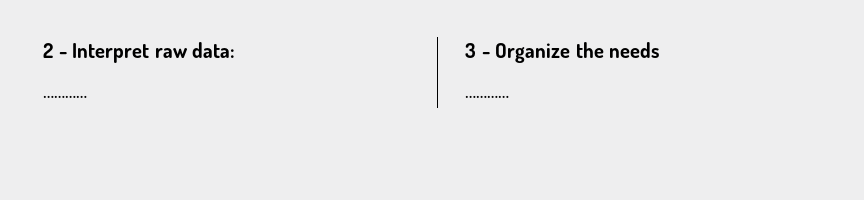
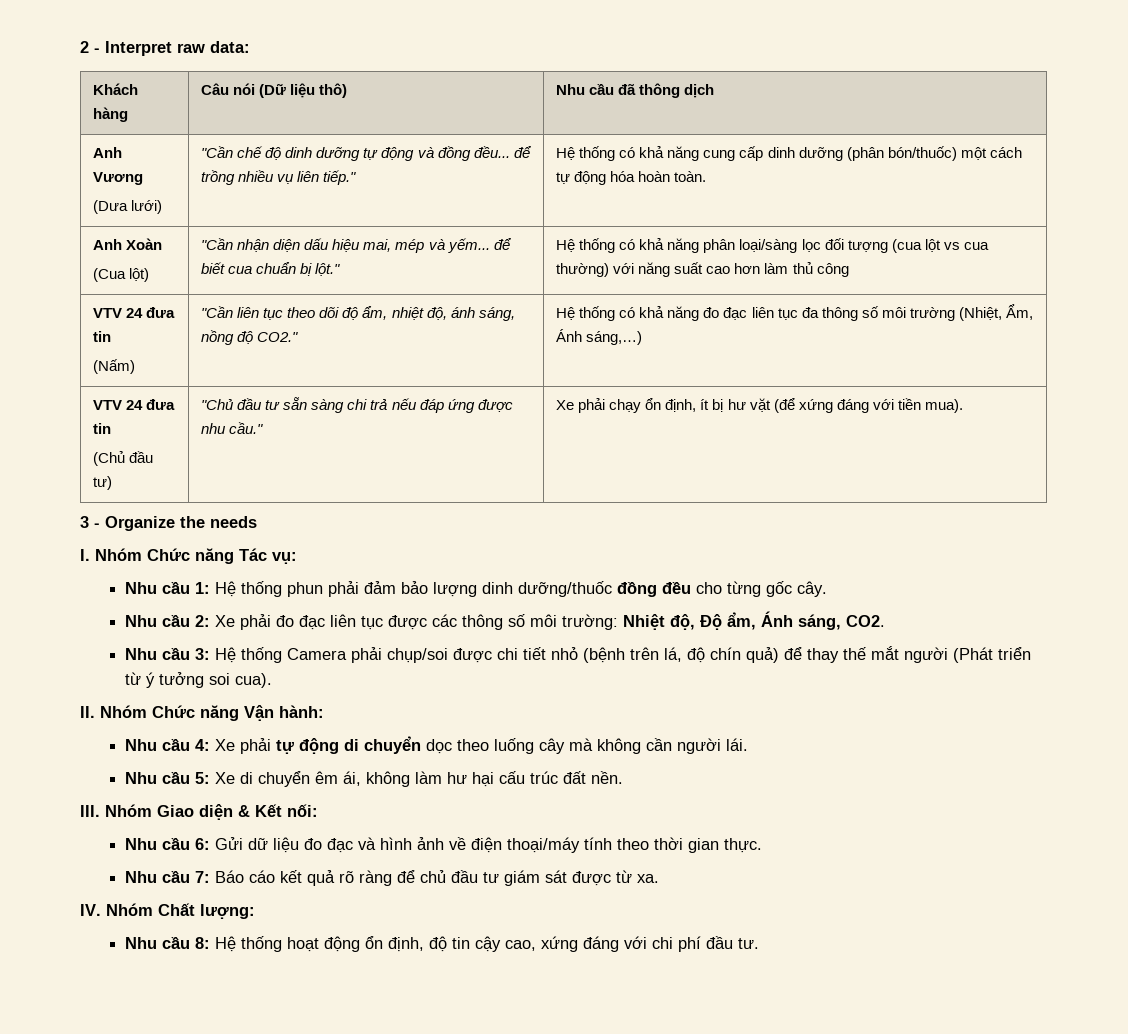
[43,95,87,98] // ………… -> [93,83,139,95] [93,107,129,122] [201,83,348,98] [556,83,715,98] [93,147,123,158] [93,172,144,185] [93,200,163,214] [201,146,531,161] [201,170,357,185] [556,146,1022,161] [556,171,707,185] [93,238,163,250] [93,268,150,282] [201,238,511,253] [201,262,341,276] [556,238,989,253] [556,262,849,277] [93,307,176,318] [93,331,112,342] [93,359,136,374] [201,306,515,321] [201,330,299,345] [556,304,1033,321] [556,329,643,345] [93,399,176,410] [93,423,112,434] [93,451,154,466] [93,476,113,490] [201,397,513,413] [201,422,264,434] [556,398,963,413] // Khách hàng | Câu nói (Dữ liệu thô) | Nhu cầu đã thông dịch // Anh Vương // (Dưa lưới) | "Cần chế độ dinh dưỡng tự động và đồng đều... để trồng nhiều vụ liên tiếp." | Hệ thống có khả năng cung cấp dinh dưỡng (phân bón/thuốc) một cách tự động hóa hoàn toàn. // Anh Xoàn // (Cua lột) | "Cần nhận diện dấu hiệu mai, mép và yếm... để biết cua chuẩn bị lột." | Hệ thống có khả năng phân loại/sàng lọc đối tượng (cua lột vs cua thường) với năng suất cao hơn làm thủ công // VTV 24 đưa tin // (Nấm) | "Cần liên tục theo dõi độ ẩm, nhiệt độ, ánh sáng, nồng độ CO2." | Hệ thống có khả năng đo đạc liên tục đa thông số môi trường (Nhiệt, Ẩm, Ánh sáng,…) // VTV 24 đưa tin // (Chủ đầu tư) | "Chủ đầu tư sẵn sàng chi trả nếu đáp ứng được nhu cầu." | Xe phải chạy ổn định, ít bị hư vặt (để xứng đáng với tiền mua).
[465,95,509,98] ………… -> [80,548,297,564] [124,581,827,597] [124,611,885,630] [124,646,1031,663] [124,672,272,688] [80,705,324,721] [124,736,748,754] [124,771,623,787] [80,804,318,820] [124,837,762,853] [124,870,659,886] [80,903,255,919] [124,936,759,952] I. Nhóm Chức năng Tác vụ: // Nhu cầu 1: Hệ thống phun phải đảm bảo lượng dinh dưỡng/thuốc đồng đều cho từng gốc cây. // Nhu cầu 2: Xe phải đo đạc liên tục được các thông số môi trường: Nhiệt độ, Độ ẩm, Ánh sáng, CO2. // Nhu cầu 3: Hệ thống Camera phải chụp/soi được chi tiết nhỏ (bệnh trên lá, độ chín quả) để thay thế mắt người (Phát triển từ ý tưởng soi cua). // II. Nhóm Chức năng Vận hành: // Nhu cầu 4: Xe phải tự động di chuyển dọc theo luống cây mà không cần người lái. // Nhu cầu 5: Xe di chuyển êm ái, không làm hư hại cấu trúc đất nền. // III. Nhóm Giao diện & Kết nối: // Nhu cầu 6: Gửi dữ liệu đo đạc và hình ảnh về điện thoại/máy tính theo thời gian thực. // Nhu cầu 7: Báo cáo kết quả rõ ràng để chủ đầu tư giám sát được từ xa. // IV. Nhóm Chất lượng: // Nhu cầu 8: Hệ thống hoạt động ổn định, độ tin cậy cao, xứng đáng với chi phí đầu tư.

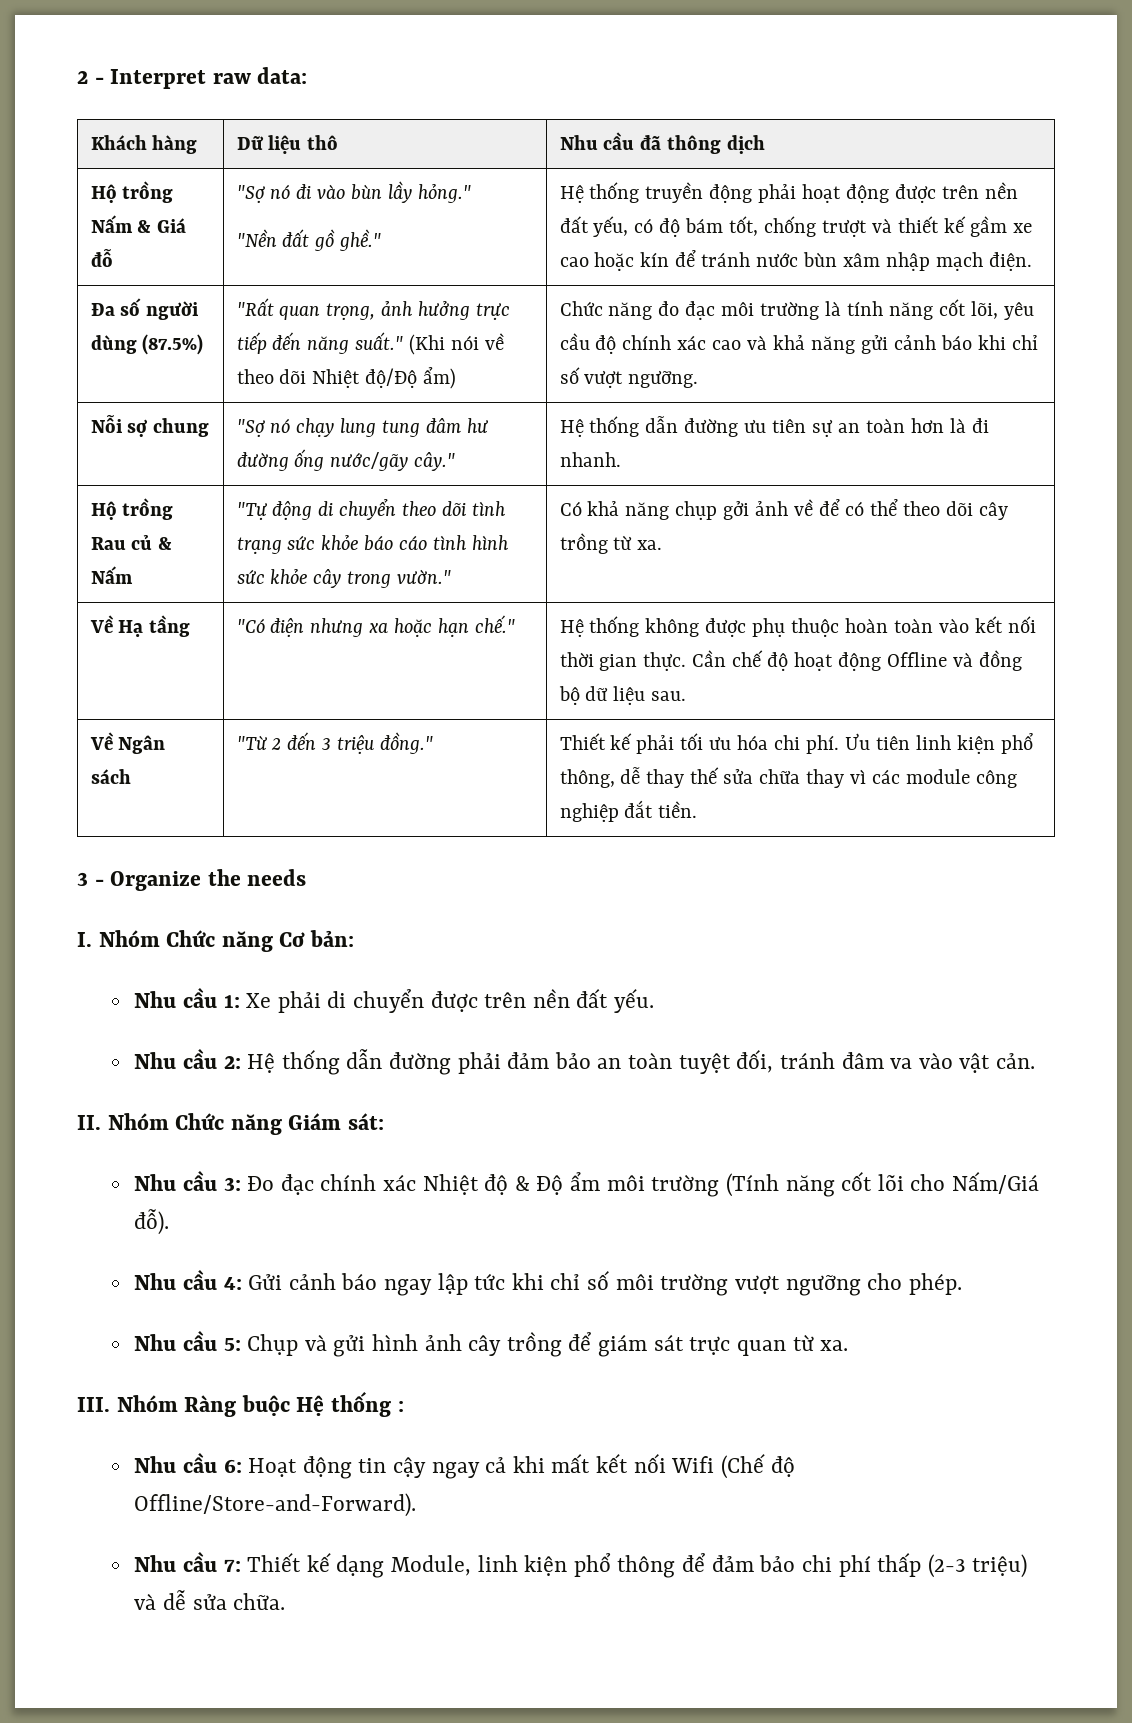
[201,83,348,98] Câu nói (Dữ liệu thô) -> [236,135,339,154] Dữ liệu thô
[93,147,123,158] [93,172,144,185] [93,200,163,214] [201,146,531,161] [201,170,357,185] [556,146,1022,161] [556,171,707,185] [93,238,163,250] [93,268,150,282] [201,238,511,253] [201,262,341,276] [556,238,989,253] [556,262,849,277] [93,307,176,318] [93,331,112,342] [93,359,136,374] [201,306,515,321] [201,330,299,345] [556,304,1033,321] [556,329,643,345] [93,399,176,410] [93,423,112,434] [93,451,154,466] [93,476,113,490] [201,397,513,413] [201,422,264,434] [556,398,963,413] Anh Vương // (Dưa lưới) | "Cần chế độ dinh dưỡng tự động và đồng đều... để trồng nhiều vụ liên tiếp." | Hệ thống có khả năng cung cấp dinh dưỡng (phân bón/thuốc) một cách tự động hóa hoàn toàn. // Anh Xoàn // (Cua lột) | "Cần nhận diện dấu hiệu mai, mép và yếm... để biết cua chuẩn bị lột." | Hệ thống có khả năng phân loại/sàng lọc đối tượng (cua lột vs cua thường) với năng suất cao hơn làm thủ công // VTV 24 đưa tin // (Nấm) | "Cần liên tục theo dõi độ ẩm, nhiệt độ, ánh sáng, nồng độ CO2." | Hệ thống có khả năng đo đạc liên tục đa thông số môi trường (Nhiệt, Ẩm, Ánh sáng,…) // VTV 24 đưa tin // (Chủ đầu tư) | "Chủ đầu tư sẵn sàng chi trả nếu đáp ứng được nhu cầu." | Xe phải chạy ổn định, ít bị hư vặt (để xứng đáng với tiền mua). -> [90,181,174,203] [90,215,187,233] [90,248,113,267] [236,181,472,203] [236,229,382,251] [559,182,1018,203] [559,216,1032,237] [559,250,1032,271] [90,298,199,320] [90,334,204,355] [236,298,511,320] [236,332,505,355] [236,367,457,389] [559,299,1034,320] [559,333,1038,354] [559,367,699,388] [90,414,210,437] [236,418,490,437] [236,449,456,471] [559,416,989,437] [559,452,621,467] [90,498,174,520] [90,534,173,550] [90,566,133,584] [236,499,506,520] [236,535,509,554] [236,569,452,588] [559,499,1008,520] [559,533,663,554] [89,615,191,637] [236,615,516,637] [559,616,1036,637] [559,650,1022,671] [558,686,687,705] [89,732,166,754] [90,769,131,784] [236,732,434,754] [559,733,1033,754] [559,767,1017,788] [559,800,698,822] Hộ trồng Nấm & Giá đỗ | "Sợ nó đi vào bùn lầy hỏng." // "Nền đất gồ ghề." | Hệ thống truyền động phải hoạt động được trên nền đất yếu, có độ bám tốt, chống trượt và thiết kế gầm xe cao hoặc kín để tránh nước bùn xâm nhập mạch điện. // Đa số người dùng (87.5%) | "Rất quan trọng, ảnh hưởng trực tiếp đến năng suất." (Khi nói về theo dõi Nhiệt độ/Độ ẩm) | Chức năng đo đạc môi trường là tính năng cốt lõi, yêu cầu độ chính xác cao và khả năng gửi cảnh báo khi chỉ số vượt ngưỡng. // Nỗi sợ chung | "Sợ nó chạy lung tung đâm hư đường ống nước/gãy cây." | Hệ thống dẫn đường ưu tiên sự an toàn hơn là đi nhanh. // Hộ trồng Rau củ & Nấm | "Tự động di chuyển theo dõi tình trạng sức khỏe báo cáo tình hình sức khỏe cây trong vườn." | Có khả năng chụp gởi ảnh về để có thể theo dõi cây trồng từ xa. // Về Hạ tầng | "Có điện nhưng xa hoặc hạn chế." | Hệ thống không được phụ thuộc hoàn toàn vào kết nối thời gian thực. Cần chế độ hoạt động Offline và đồng bộ dữ liệu sau. // Về Ngân sách | "Từ 2 đến 3 triệu đồng." | Thiết kế phải tối ưu hóa chi phí. Ưu tiên linh kiện phổ thông, dễ thay thế sửa chữa thay vì các module công nghiệp đắt tiền.
[239,548,297,564] Tác vụ: -> [279,930,355,947] Cơ bản:
[214,581,827,597] [124,611,885,630] [124,646,1031,663] [124,672,272,688] [80,705,324,721] [124,736,748,754] [124,771,623,787] [80,804,318,820] [124,837,762,853] [124,870,659,886] [80,903,255,919] [124,936,759,952] Hệ thống phun phải đảm bảo lượng dinh dưỡng/thuốc đồng đều cho từng gốc cây. // Nhu cầu 2: Xe phải đo đạc liên tục được các thông số môi trường: Nhiệt độ, Độ ẩm, Ánh sáng, CO2. // Nhu cầu 3: Hệ thống Camera phải chụp/soi được chi tiết nhỏ (bệnh trên lá, độ chín quả) để thay thế mắt người (Phát triển từ ý tưởng soi cua). // II. Nhóm Chức năng Vận hành: // Nhu cầu 4: Xe phải tự động di chuyển dọc theo luống cây mà không cần người lái. // Nhu cầu 5: Xe di chuyển êm ái, không làm hư hại cấu trúc đất nền. // III. Nhóm Giao diện & Kết nối: // Nhu cầu 6: Gửi dữ liệu đo đạc và hình ảnh về điện thoại/máy tính theo thời gian thực. // Nhu cầu 7: Báo cáo kết quả rõ ràng để chủ đầu tư giám sát được từ xa. // IV. Nhóm Chất lượng: // Nhu cầu 8: Hệ thống hoạt động ổn định, độ tin cậy cao, xứng đáng với chi phí đầu tư. -> [246,989,655,1013] [134,1049,1035,1075] [77,1113,385,1135] [134,1171,1039,1197] [134,1209,170,1235] [134,1270,962,1296] [134,1331,849,1357] [77,1392,404,1417] [134,1453,795,1479] [134,1493,417,1517] [134,1552,1028,1578] [134,1590,286,1610] Xe phải di chuyển được trên nền đất yếu. // Nhu cầu 2: Hệ thống dẫn đường phải đảm bảo an toàn tuyệt đối, tránh đâm va vào vật cản. // II. Nhóm Chức năng Giám sát: // Nhu cầu 3: Đo đạc chính xác Nhiệt độ & Độ ẩm môi trường (Tính năng cốt lõi cho Nấm/Giá đỗ). // Nhu cầu 4: Gửi cảnh báo ngay lập tức khi chỉ số môi trường vượt ngưỡng cho phép. // Nhu cầu 5: Chụp và gửi hình ảnh cây trồng để giám sát trực quan từ xa. // III. Nhóm Ràng buộc Hệ thống : // Nhu cầu 6: Hoạt động tin cậy ngay cả khi mất kết nối Wifi (Chế độ Offline/Store-and-Forward). // Nhu cầu 7: Thiết kế dạng Module, linh kiện phổ thông để đảm bảo chi phí thấp (2-3 triệu) và dễ sửa chữa.

